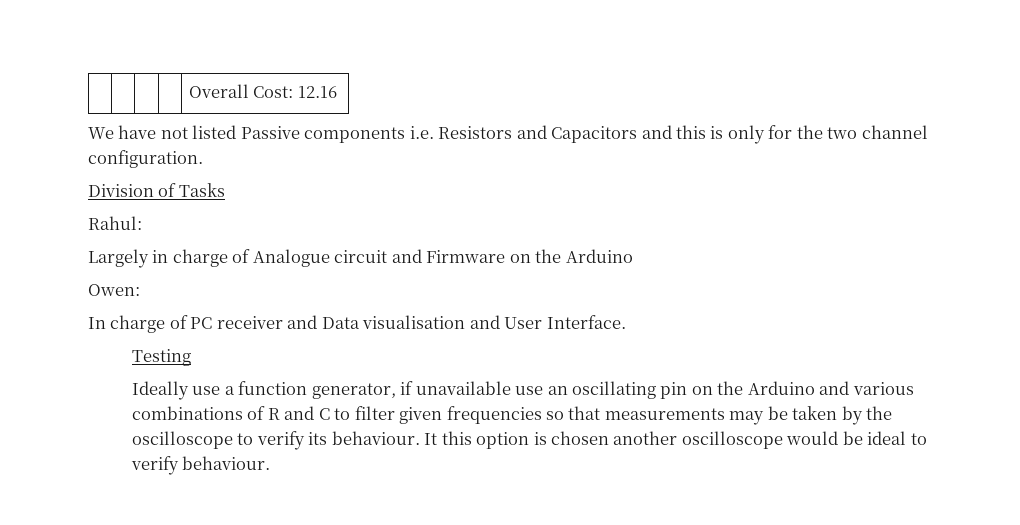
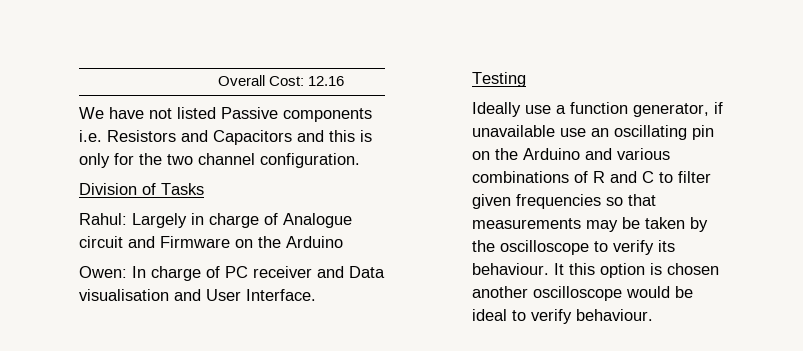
(142, 223) // -> (127, 219) none
(140, 290) // -> (127, 272) none

